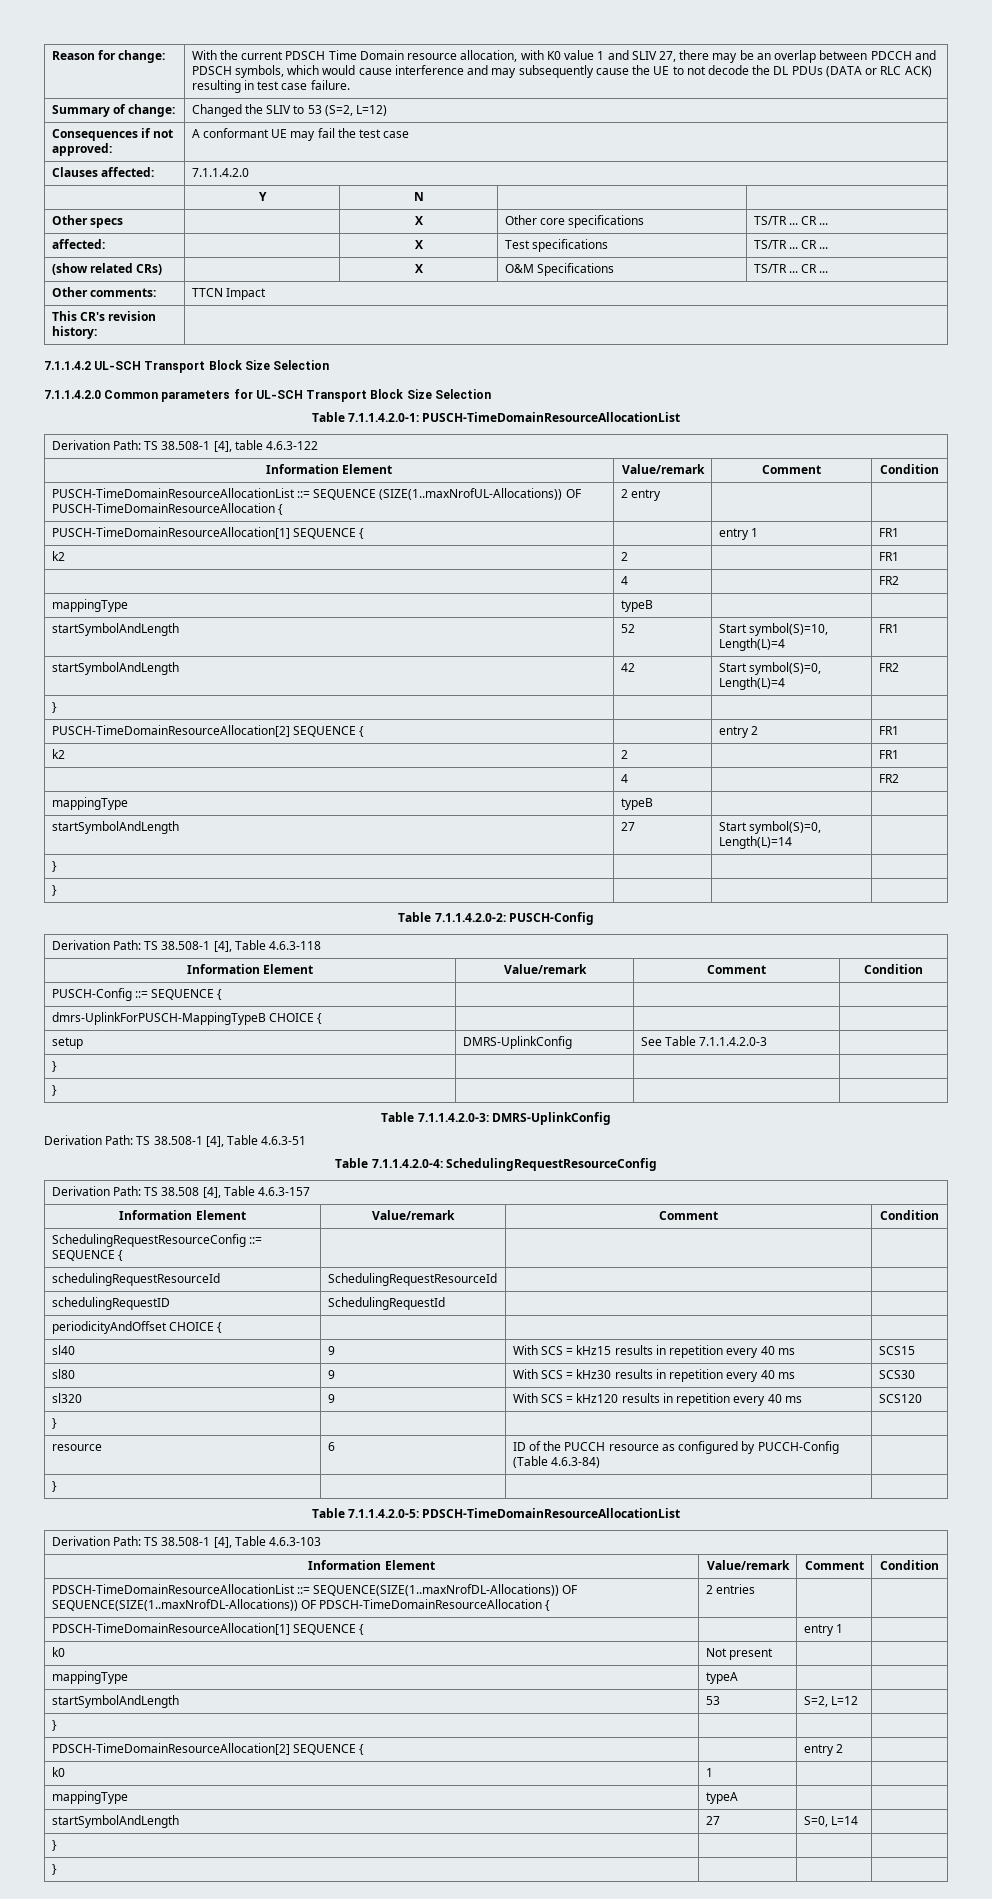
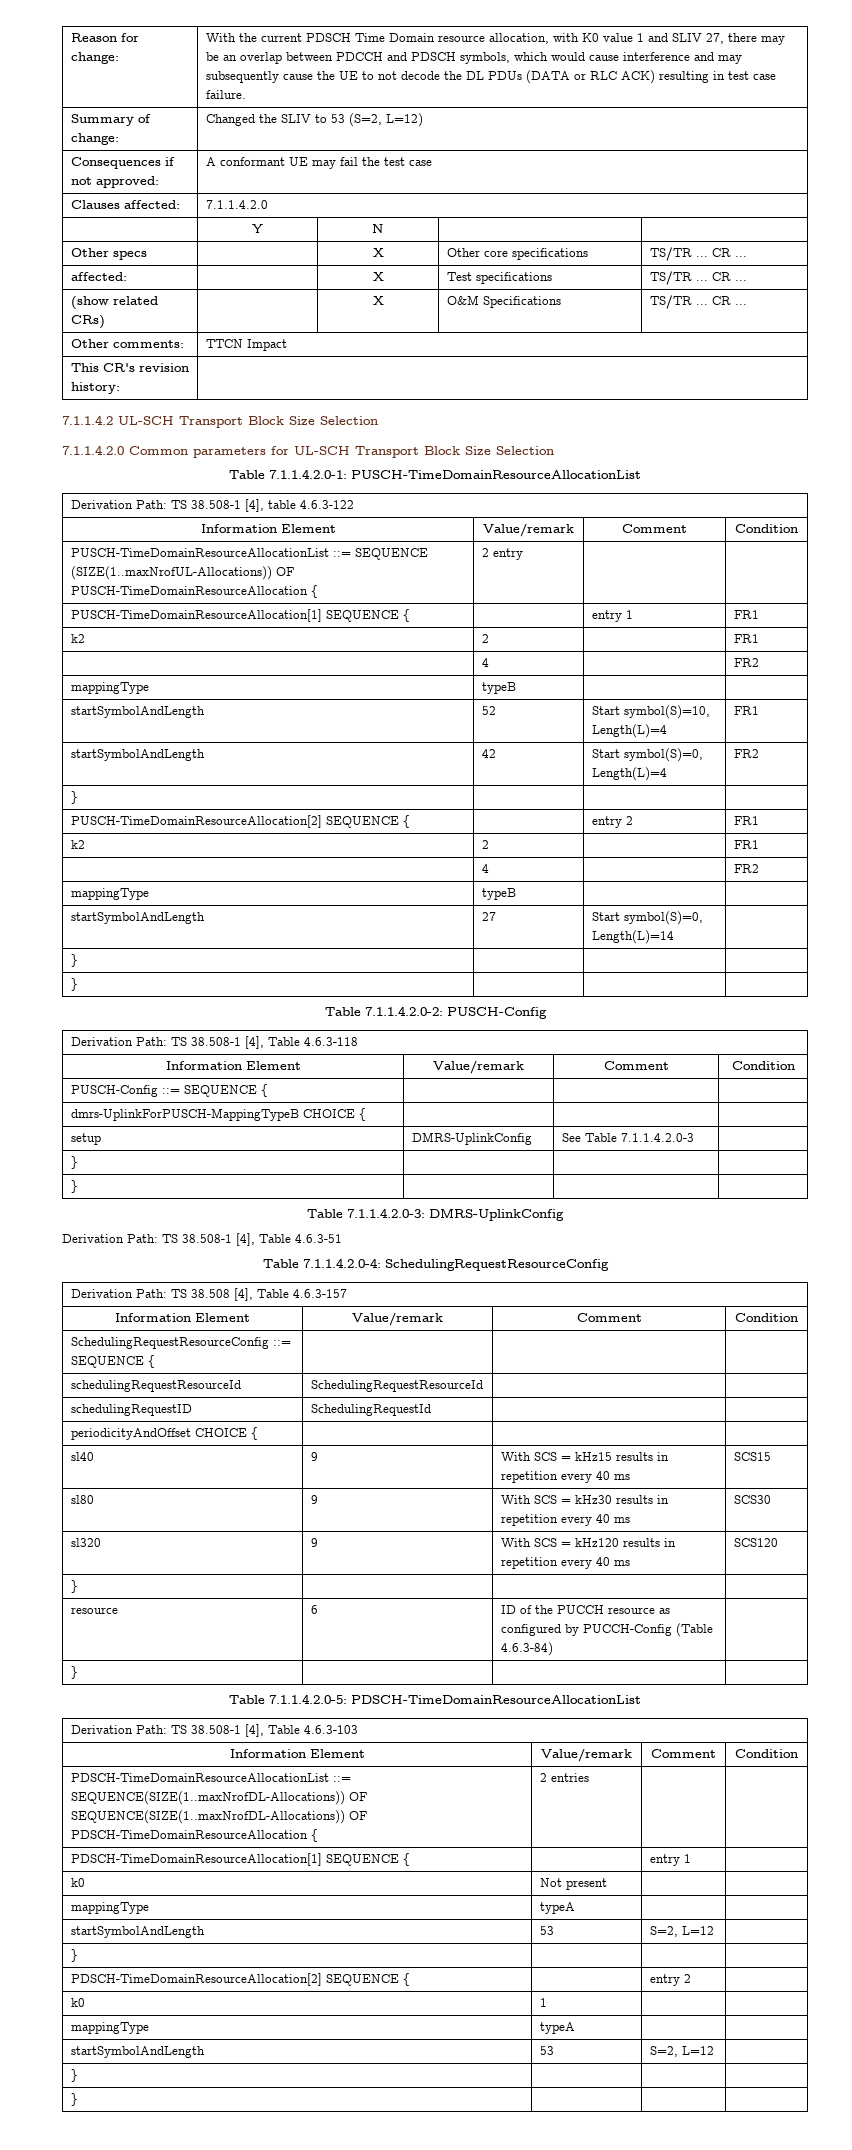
[705,1816,720,1825] [803,1816,858,1827] 27 | S=0, L=14 -> [539,2046,554,2055] [649,2046,714,2057] 53 | S=2, L=12

